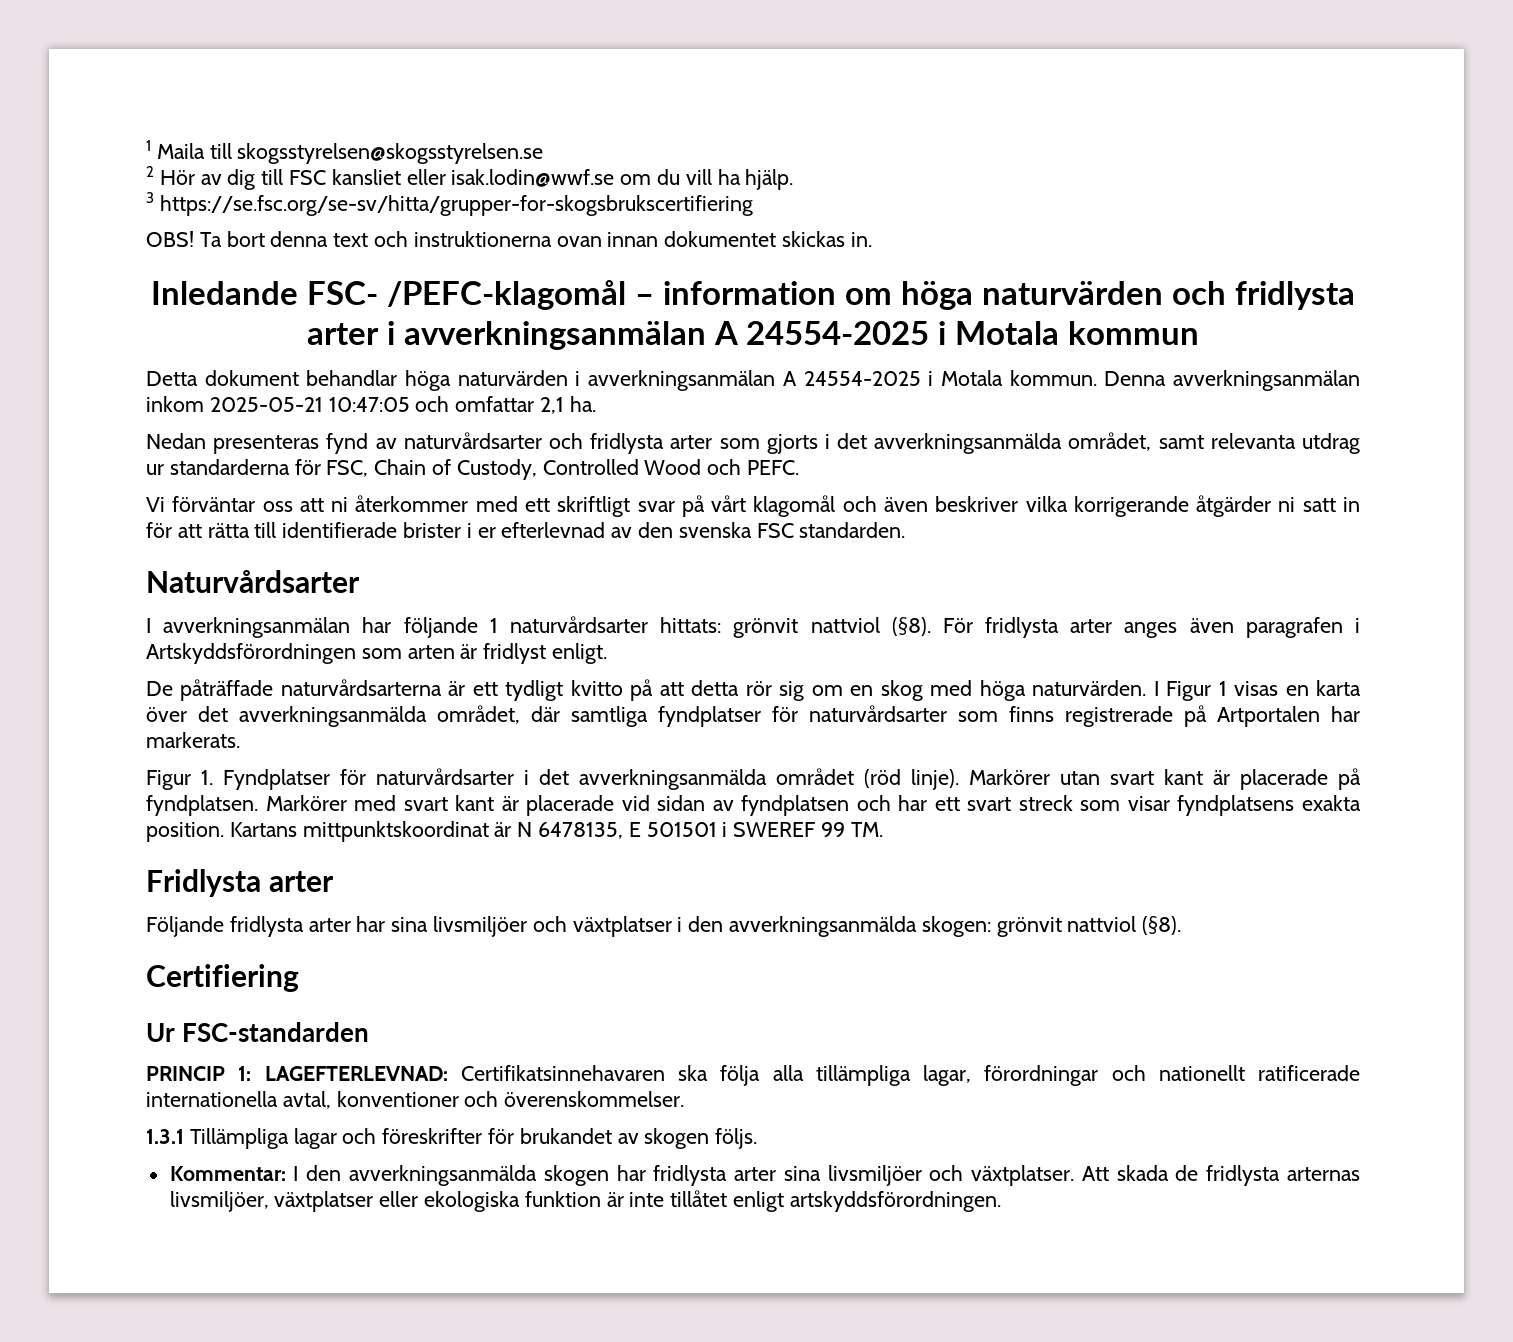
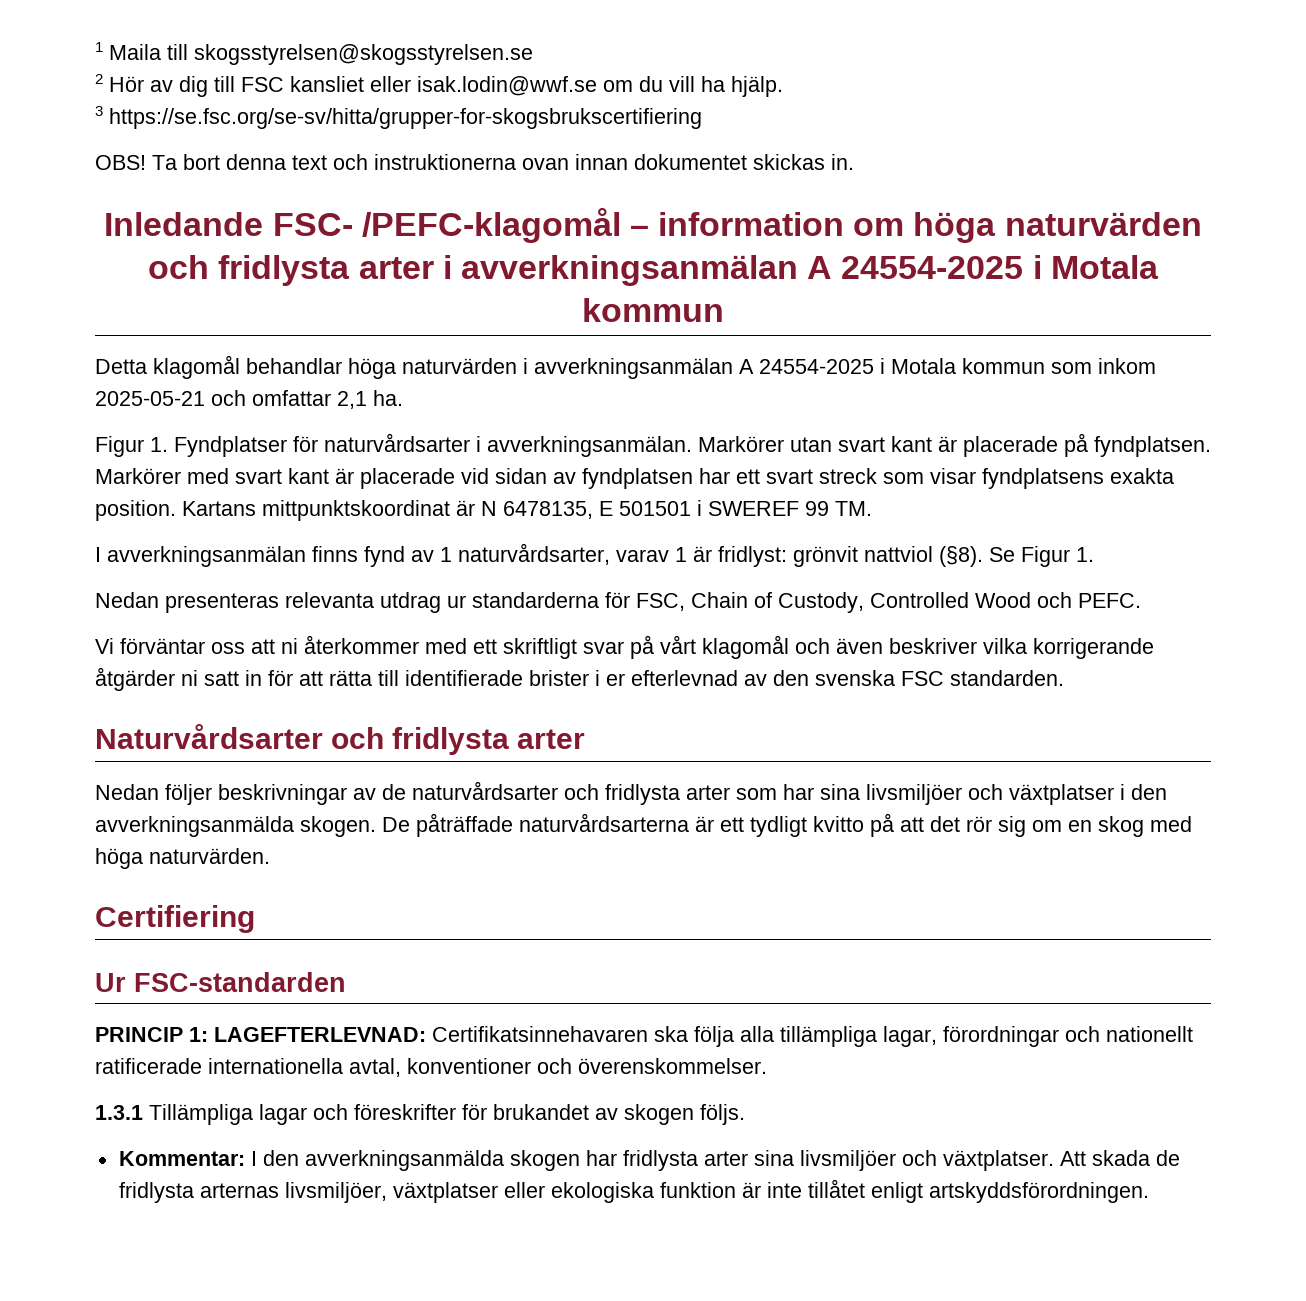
[204,370,299,386] dokument -> [153,355,240,379] klagomål
[1009,370,1361,391] kommun. Denna avverkningsanmälan -> [962,358,1092,374] kommun som
[328,397,410,412] 10:47:05 -> (205, 398) none
[146,432,1204,454] Nedan presenteras fynd av naturvårdsarter och fridlysta arter som gjorts i det avverkningsanmälda området, samt -> [95,433,1211,457] [95,468,1174,489] [95,500,872,521] [95,543,1094,567] [95,592,279,613] Figur 1. Fyndplatser för naturvårdsarter i avverkningsanmälan. Markörer utan svart kant är placerade på fyndplatsen. Markörer med svart kant är placerade vid sidan av fyndplatsen har ett svart streck som visar fyndplatsens exakta position. Kartans mittpunktskoordinat är N 6478135, E 501501 i SWEREF 99 TM. // I avverkningsanmälan finns fynd av 1 naturvårdsarter, varav 1 är fridlyst: grönvit nattviol (§8). Se Figur 1. // Nedan presenteras
[146,616,1360,638] [146,643,608,664] // I avverkningsanmälan har följande 1 naturvårdsarter hittats: grönvit nattviol (§8). För fridlysta arter anges även paragrafen i Artskyddsförordningen som arten är fridlyst enligt. // -> [331,727,586,755] [95,781,1167,805] [95,816,376,837] och fridlysta arter // Nedan följer beskrivningar av de naturvårdsarter och fridlysta arter som har sina livsmiljöer och växtplatser i den avverkningsanmälda skogen.
[691,680,740,696] detta -> [930,816,960,832] det
[1153,680,1362,701] [146,705,1360,727] [146,732,240,748] [146,768,1361,790] [146,795,1361,816] [146,821,883,842] [146,869,334,897] [146,916,1182,937] I Figur 1 visas en karta över det avverkningsanmälda området, där samtliga fyndplatser för naturvårdsarter som finns registrerade på Artportalen har markerats. // Figur 1. Fyndplatser för naturvårdsarter i det avverkningsanmälda området (röd linje). Markörer utan svart kant är placerade på fyndplatsen. Markörer med svart kant är placerade vid sidan av fyndplatsen och har ett svart streck som visar fyndplatsens exakta position. Kartans mittpunktskoordinat är N 6478135, E 501501 i SWEREF 99 TM. // Fridlysta arter // Följande fridlysta arter har sina livsmiljöer och växtplatser i den avverkningsanmälda skogen: grönvit nattviol (§8). -> (270, 856) none

